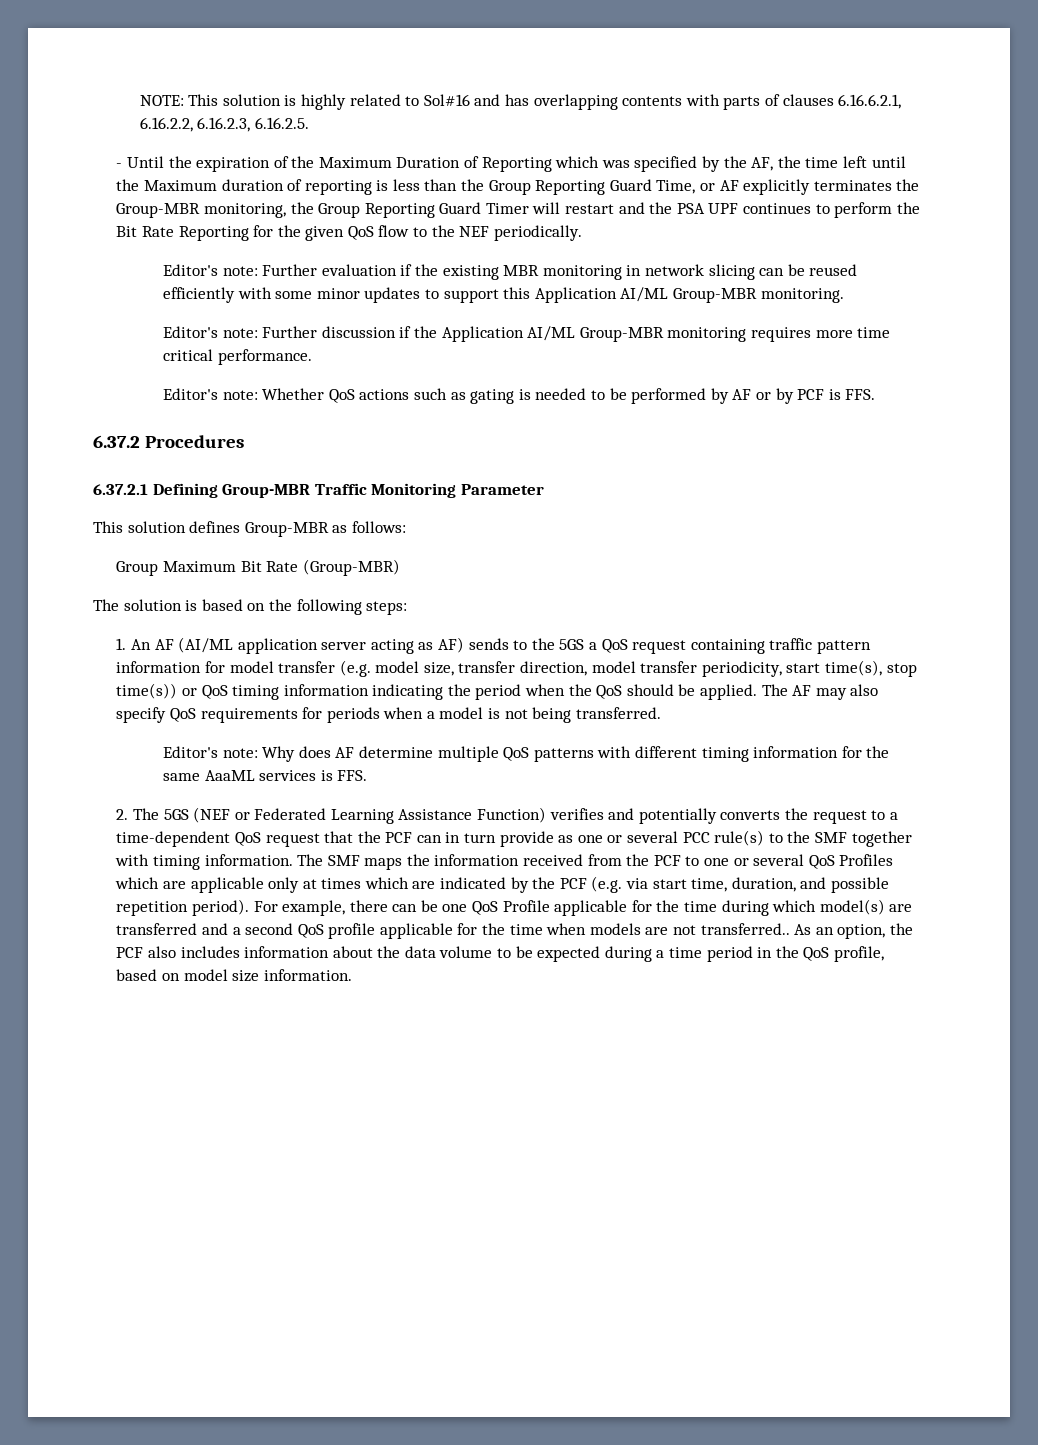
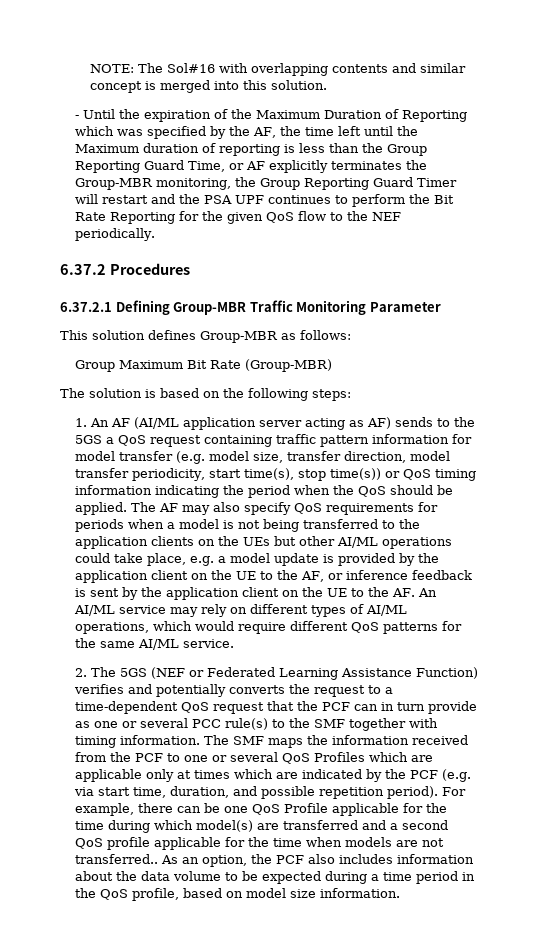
[188,94,902,110] [139,117,309,132] This solution is highly related to Sol#16 and has overlapping contents with parts of clauses 6.16.6.2.1, 6.16.2.2, 6.16.2.3, 6.16.2.5. -> [138,63,467,76] [90,80,328,93] The Sol#16 with overlapping contents and similar concept is merged into this solution.
[163,264,858,280] [163,287,844,303] [163,326,891,342] [163,349,312,365] [163,388,876,404] // Editor's note: Further evaluation if the existing MBR monitoring in network slicing can be reused efficiently with some minor updates to support this Application AI/ML Group-MBR monitoring. // Editor's note: Further discussion if the Application AI/ML Group-MBR monitoring requires more time critical performance. // Editor's note: Whether QoS actions such as gating is needed to be performed by AF or by PCF is FFS. -> (156, 234) none
[575,707,661,719] [163,746,890,762] [163,770,368,781] transferred. // Editor's note: Why does AF determine multiple QoS patterns with different timing information for the same AaaML services is FFS. -> [303,519,421,529] [75,536,453,549] [75,553,440,566] [75,570,473,583] [75,587,438,600] [74,604,408,617] [75,621,463,634] [75,638,235,650] transferred to the application clients on the UEs but other AI/ML operations could take place, e.g. a model update is provided by the application client on the UE to the AF, or inference feedback is sent by the application client on the UE to the AF. An AI/ML service may rely on different types of AI/ML operations, which would require different QoS patterns for the same AI/ML service.

